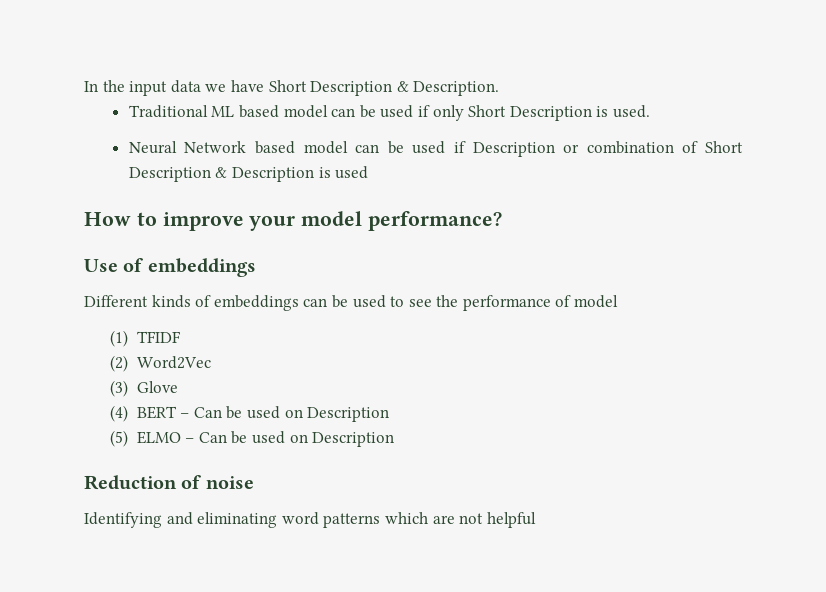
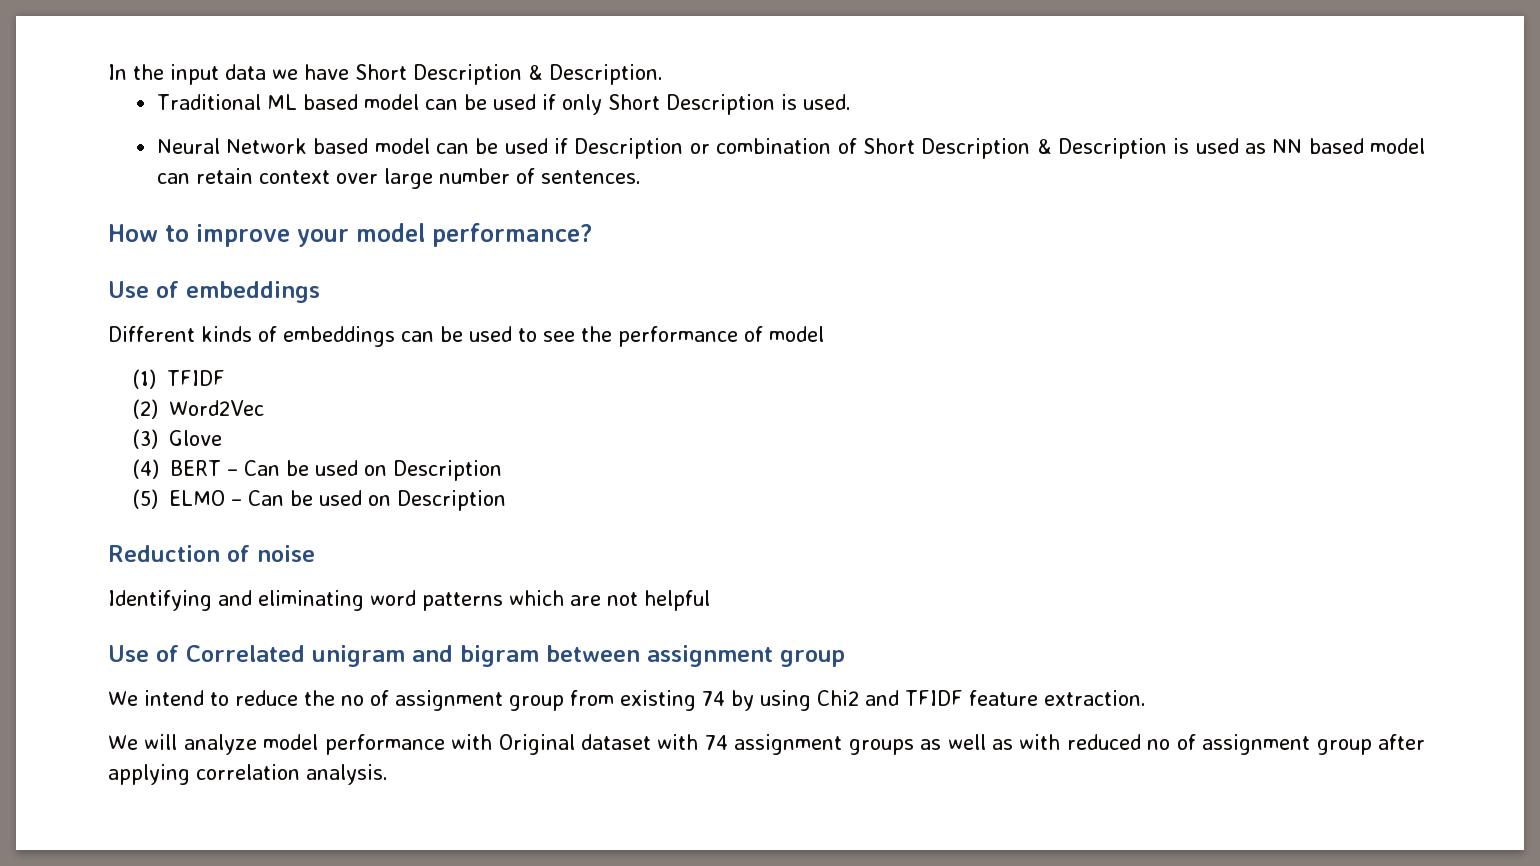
(369, 172) none -> [1244,138,1426,154] [156,168,641,189] as NN based model can retain context over large number of sentences.
(536, 520) none -> [108,645,845,667] [108,690,1146,711] [108,734,1425,755] [108,764,388,785] // Use of Correlated unigram and bigram between assignment group // We intend to reduce the no of assignment group from existing 74 by using Chi2 and TFIDF feature extraction. // We will analyze model performance with Original dataset with 74 assignment groups as well as with reduced no of assignment group after applying correlation analysis.

